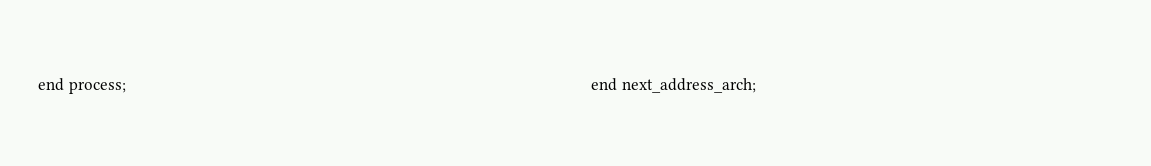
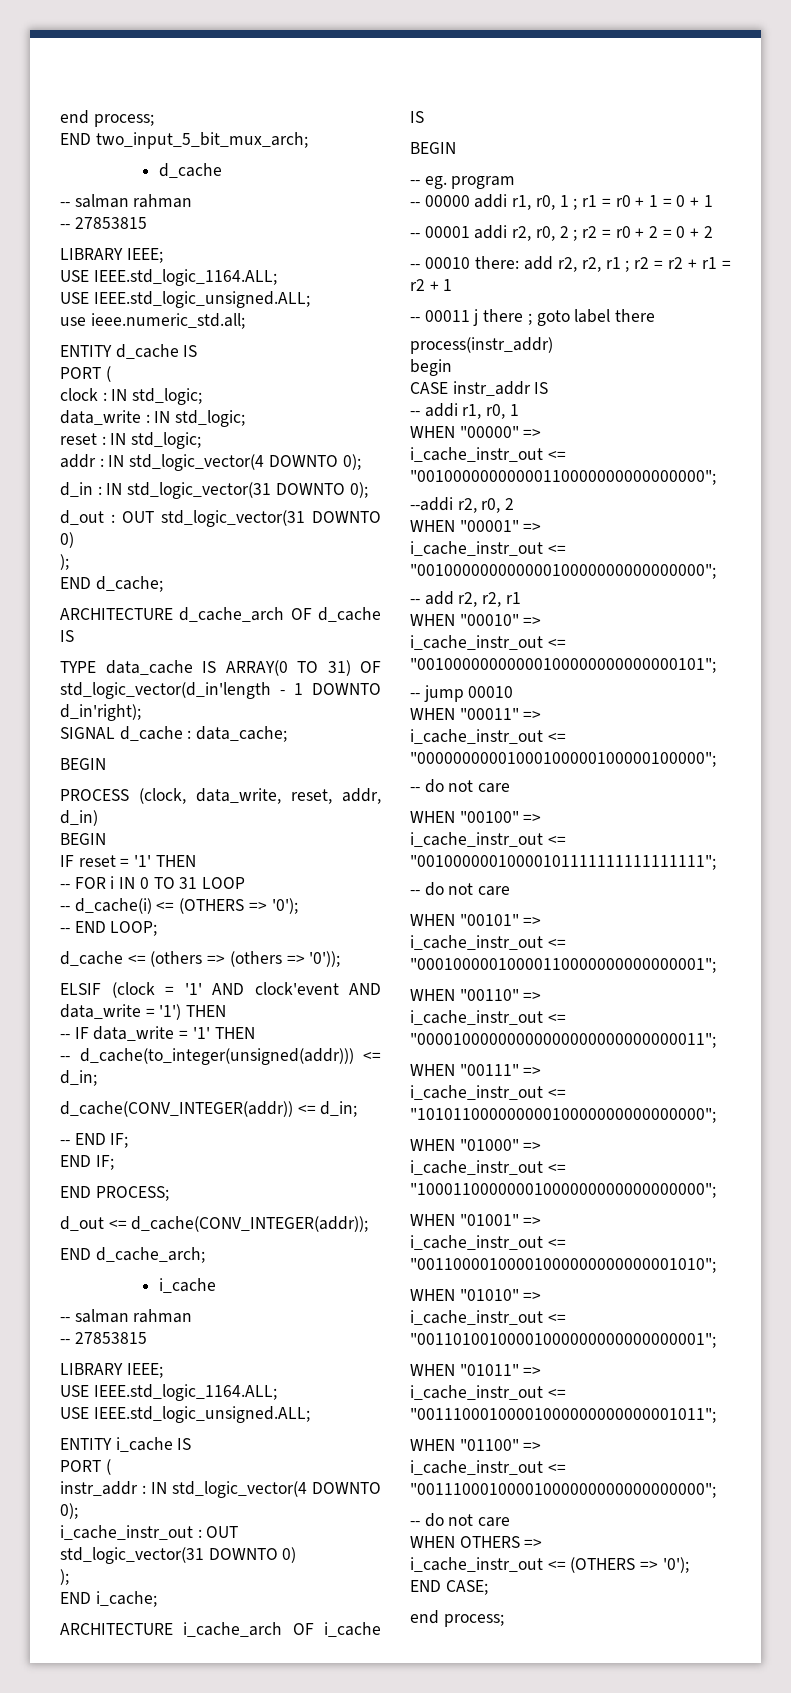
[38,78,126,94] [591,78,756,93] end process; // end next_address_arch; -> [60,110,154,127] [60,132,308,149] [159,163,223,178] [60,194,193,208] [60,217,147,229] [60,248,163,263] [60,269,277,286] [60,291,310,308] [60,313,245,329] [60,344,198,359] [60,366,111,382] [60,388,203,405] [60,410,246,427] [60,432,202,449] [60,454,361,471] [60,482,368,499] [60,510,381,527] [60,532,74,548] [60,554,69,570] [60,576,163,592] [60,607,381,622] [60,630,74,642] [60,660,381,676] [60,682,381,699] [60,704,141,721] [60,726,288,742] [60,758,106,770] [60,788,381,804] [60,810,98,826] [60,833,106,845] [60,855,196,867] [60,876,246,889] [60,898,298,914] [60,921,158,936] [60,951,341,967] [60,982,381,998] [60,1004,227,1020] [60,1026,255,1041] [60,1048,381,1065] [60,1070,97,1086] [60,1101,358,1117] [60,1133,129,1148] [60,1155,114,1170] [60,1186,169,1201] [60,1216,369,1232] [60,1247,205,1263] [159,1278,217,1293] [60,1309,193,1323] [60,1332,147,1344] [60,1363,163,1378] [60,1384,277,1401] [60,1406,310,1423] [60,1437,192,1452] [60,1459,111,1475] [60,1481,381,1498] [60,1503,78,1519] [60,1525,239,1540] [60,1547,297,1564] [60,1569,69,1585] [60,1591,157,1607] [60,1622,381,1637] [410,111,424,123] [410,142,456,154] [410,176,516,189] [410,194,713,210] [410,225,713,241] [410,256,731,272] [410,279,453,291] [410,309,656,326] [410,337,553,354] [410,359,452,376] [410,381,549,396] [410,403,519,419] [410,426,542,438] [410,447,566,462] [410,470,716,485] [410,497,515,513] [410,520,542,532] [410,541,566,556] [410,564,716,579] [410,591,521,607] [410,614,542,626] [410,635,566,650] [410,658,716,673] [410,685,514,702] [410,708,542,720] [410,729,566,744] [410,752,716,767] [410,779,511,793] [410,811,542,823] [410,832,566,847] [410,855,716,870] [410,882,511,896] [410,914,542,926] [410,935,566,950] [410,958,716,973] [410,989,542,1001] [410,1010,566,1025] [410,1033,716,1048] [410,1064,542,1076] [410,1085,566,1100] [410,1108,716,1123] [410,1139,542,1151] [410,1160,566,1175] [410,1183,716,1198] [410,1214,542,1226] [410,1235,566,1250] [410,1258,716,1273] [410,1289,542,1301] [410,1310,566,1325] [410,1333,716,1348] [410,1364,542,1376] [410,1385,566,1400] [410,1408,716,1423] [410,1439,542,1451] [410,1460,566,1475] [410,1483,716,1498] [410,1513,511,1527] [410,1536,543,1548] [410,1557,689,1573] [410,1580,488,1595] [410,1610,504,1627] end process; // END two_input_5_bit_mux_arch; // d_cache // -- salman rahman // -- 27853815 // LIBRARY IEEE; // USE IEEE.std_logic_1164.ALL; // USE IEEE.std_logic_unsigned.ALL; // use ieee.numeric_std.all; // ENTITY d_cache IS // PORT ( // clock : IN std_logic; // data_write : IN std_logic; // reset : IN std_logic; // addr : IN std_logic_vector(4 DOWNTO 0); // d_in : IN std_logic_vector(31 DOWNTO 0); // d_out : OUT std_logic_vector(31 DOWNTO 0) // ); // END d_cache; // ARCHITECTURE d_cache_arch OF d_cache IS // TYPE data_cache IS ARRAY(0 TO 31) OF std_logic_vector(d_in'length - 1 DOWNTO d_in'right); // SIGNAL d_cache : data_cache; // BEGIN // PROCESS (clock, data_write, reset, addr, d_in) // BEGIN // IF reset = '1' THEN // -- FOR i IN 0 TO 31 LOOP // -- d_cache(i) <= (OTHERS => '0'); // -- END LOOP; // d_cache <= (others => (others => '0')); // ELSIF (clock = '1' AND clock'event AND data_write = '1') THEN // -- IF data_write = '1' THEN // -- d_cache(to_integer(unsigned(addr))) <= d_in; // d_cache(CONV_INTEGER(addr)) <= d_in; // -- END IF; // END IF; // END PROCESS; // d_out <= d_cache(CONV_INTEGER(addr)); // END d_cache_arch; // i_cache // -- salman rahman // -- 27853815 // LIBRARY IEEE; // USE IEEE.std_logic_1164.ALL; // USE IEEE.std_logic_unsigned.ALL; // ENTITY i_cache IS // PORT ( // instr_addr : IN std_logic_vector(4 DOWNTO 0); // i_cache_instr_out : OUT std_logic_vector(31 DOWNTO 0) // ); // END i_cache; // ARCHITECTURE i_cache_arch OF i_cache IS // BEGIN // -- eg. program // -- 00000 addi r1, r0, 1 ; r1 = r0 + 1 = 0 + 1 // -- 00001 addi r2, r0, 2 ; r2 = r0 + 2 = 0 + 2 // -- 00010 there: add r2, r2, r1 ; r2 = r2 + r1 = r2 + 1 // -- 00011 j there ; goto label there // process(instr_addr) // begin // CASE instr_addr IS // -- addi r1, r0, 1 // WHEN "00000" => // i_cache_instr_out <= "00100000000000110000000000000000"; // --addi r2, r0, 2 // WHEN "00001" => // i_cache_instr_out <= "00100000000000010000000000000000"; // -- add r2, r2, r1 // WHEN "00010" => // i_cache_instr_out <= "00100000000000100000000000000101"; // -- jump 00010 // WHEN "00011" => // i_cache_instr_out <= "00000000001000100000100000100000"; // -- do not care // WHEN "00100" => // i_cache_instr_out <= "00100000010000101111111111111111"; // -- do not care // WHEN "00101" => // i_cache_instr_out <= "00010000010000110000000000000001"; // WHEN "00110" => // i_cache_instr_out <= "00001000000000000000000000000011"; // WHEN "00111" => // i_cache_instr_out <= "10101100000000010000000000000000"; // WHEN "01000" => // i_cache_instr_out <= "10001100000001000000000000000000"; // WHEN "01001" => // i_cache_instr_out <= "00110000100001000000000000001010"; // WHEN "01010" => // i_cache_instr_out <= "00110100100001000000000000000001"; // WHEN "01011" => // i_cache_instr_out <= "00111000100001000000000000001011"; // WHEN "01100" => // i_cache_instr_out <= "00111000100001000000000000000000"; // -- do not care // WHEN OTHERS => // i_cache_instr_out <= (OTHERS => '0'); // END CASE; // end process;

